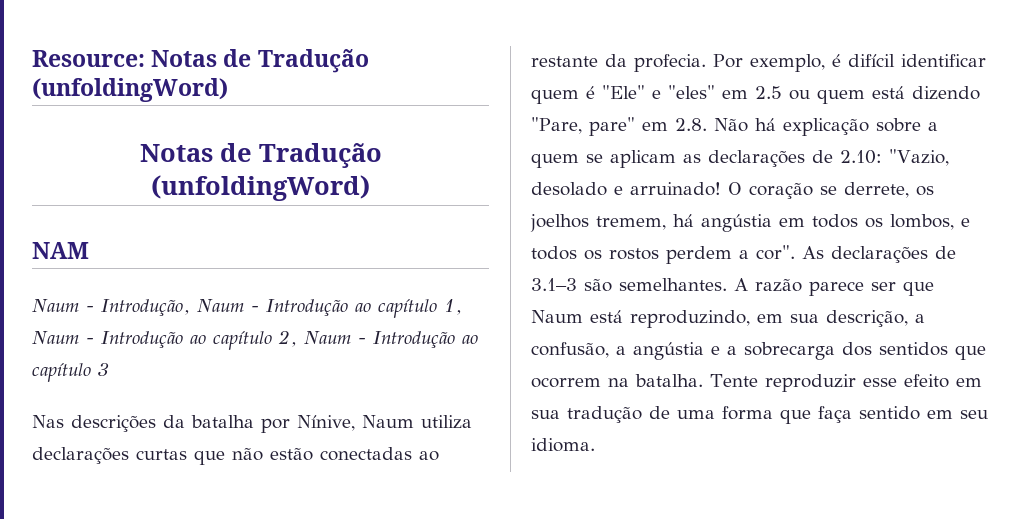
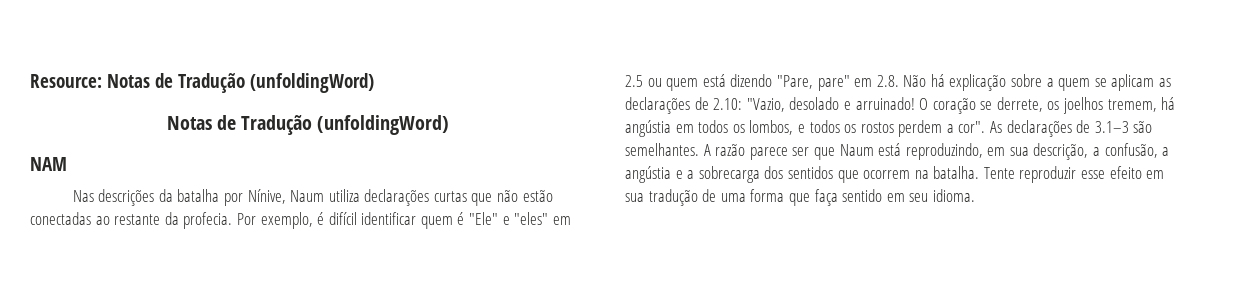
[32,299,462,318] [32,330,478,350] [32,363,109,382] // Naum - Introdução, Naum - Introdução ao capítulo 1, Naum - Introdução ao capítulo 2, Naum - Introdução ao capítulo 3 -> (67, 164) none

